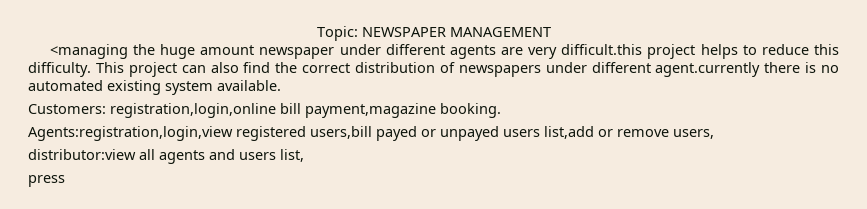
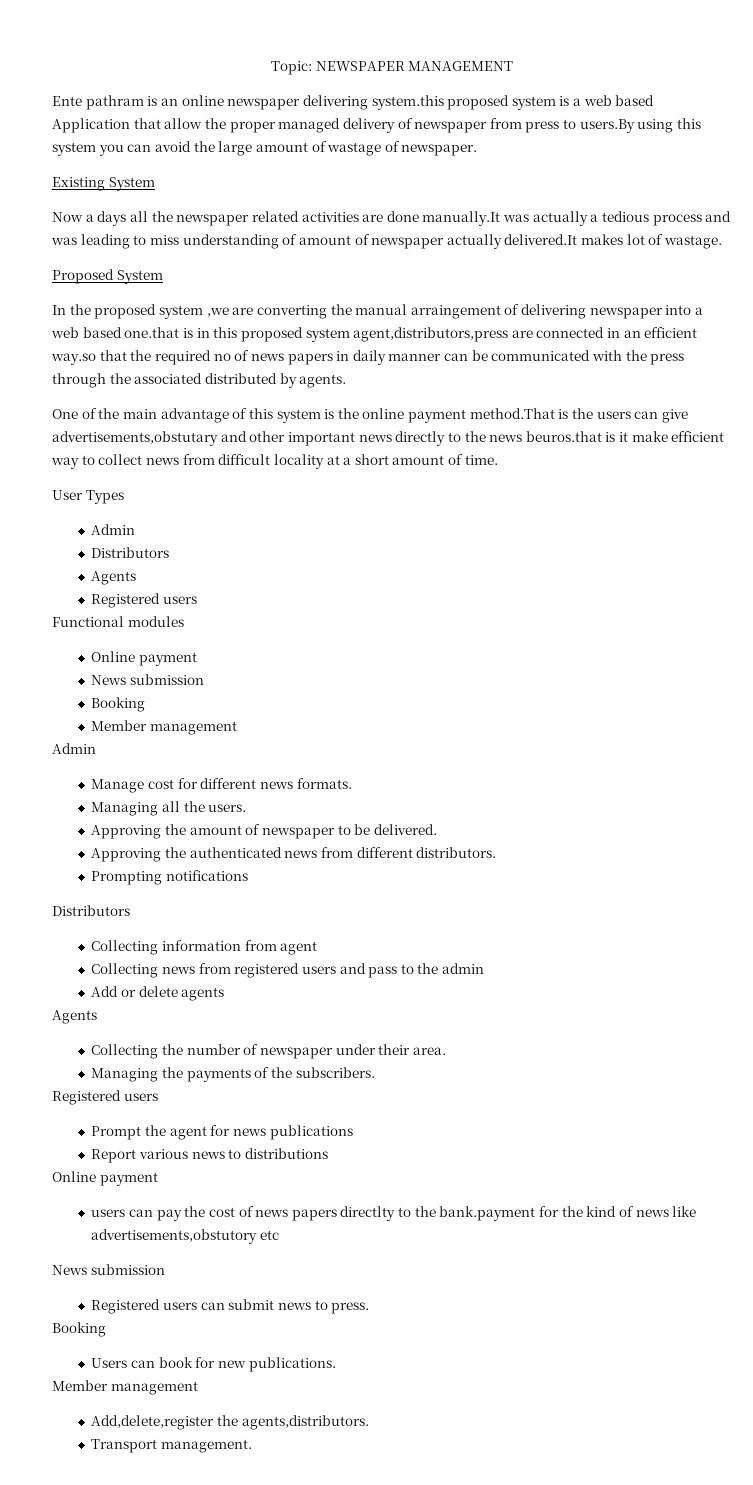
[49,44,839,59] [28,62,839,77] [28,80,281,95] [28,103,501,118] [28,126,714,141] [28,149,304,164] [28,175,65,187] <managing the huge amount newspaper under different agents are very difficult.this project helps to reduce this difficulty. This project can also find the correct distribution of newspapers under different agent.currently there is no automated existing system available. // Customers: registration,login,online bill payment,magazine booking. // Agents:registration,login,view registered users,bill payed or unpayed users list,add or remove users, // distributor:view all agents and users list, // press -> [52,95,655,110] [52,118,702,133] [52,141,478,156] [52,177,155,191] [52,211,732,226] [51,234,723,249] [52,269,163,284] [52,304,704,319] [51,327,698,342] [51,350,685,365] [52,373,347,388] [52,408,688,423] [52,431,725,446] [51,454,498,469] [52,490,124,504] [91,524,136,535] [91,547,170,558] [91,571,137,585] [91,593,197,608] [52,616,184,627] [91,651,197,666] [91,674,204,685] [91,697,146,712] [91,720,237,735] [52,743,96,754] [91,778,352,793] [91,801,247,816] [91,824,437,839] [91,847,497,862] [91,870,248,885] [52,905,130,916] [91,940,318,955] [91,963,485,978] [91,986,225,1001] [52,1010,97,1024] [91,1044,446,1059] [91,1067,375,1082] [52,1090,158,1105] [91,1125,353,1140] [91,1148,328,1163] [52,1171,158,1186] [91,1206,697,1221] [91,1229,279,1244] [52,1264,165,1275] [91,1299,370,1314] [52,1322,106,1337] [91,1357,336,1372] [52,1380,198,1395] [91,1415,369,1430] [91,1439,252,1453] Ente pathram is an online newspaper delivering system.this proposed system is a web based Application that allow the proper managed delivery of newspaper from press to users.By using this system you can avoid the large amount of wastage of newspaper. // Existing System // Now a days all the newspaper related activities are done manually.It was actually a tedious process and was leading to miss understanding of amount of newspaper actually delivered.It makes lot of wastage. // Proposed System // In the proposed system ,we are converting the manual arraingement of delivering newspaper into a web based one.that is in this proposed system agent,distributors,press are connected in an efficient way.so that the required no of news papers in daily manner can be communicated with the press through the associated distributed by agents. // One of the main advantage of this system is the online payment method.That is the users can give advertisements,obstutary and other important news directly to the news beuros.that is it make efficient way to collect news from difficult locality at a short amount of time. // User Types // Admin // Distributors // Agents // Registered users // Functional modules // Online payment // News submission // Booking // Member management // Admin // Manage cost for different news formats. // Managing all the users. // Approving the amount of newspaper to be delivered. // Approving the authenticated news from different distributors. // Prompting notifications // Distributors // Collecting information from agent // Collecting news from registered users and pass to the admin // Add or delete agents // Agents // Collecting the number of newspaper under their area. // Managing the payments of the subscribers. // Registered users // Prompt the agent for news publications // Report various news to distributions // Online payment // users can pay the cost of news papers directlty to the bank.payment for the kind of news like advertisements,obstutory etc // News submission // Registered users can submit news to press. // Booking // Users can book for new publications. // Member management // Add,delete,register the agents,distributors. // Transport management.

